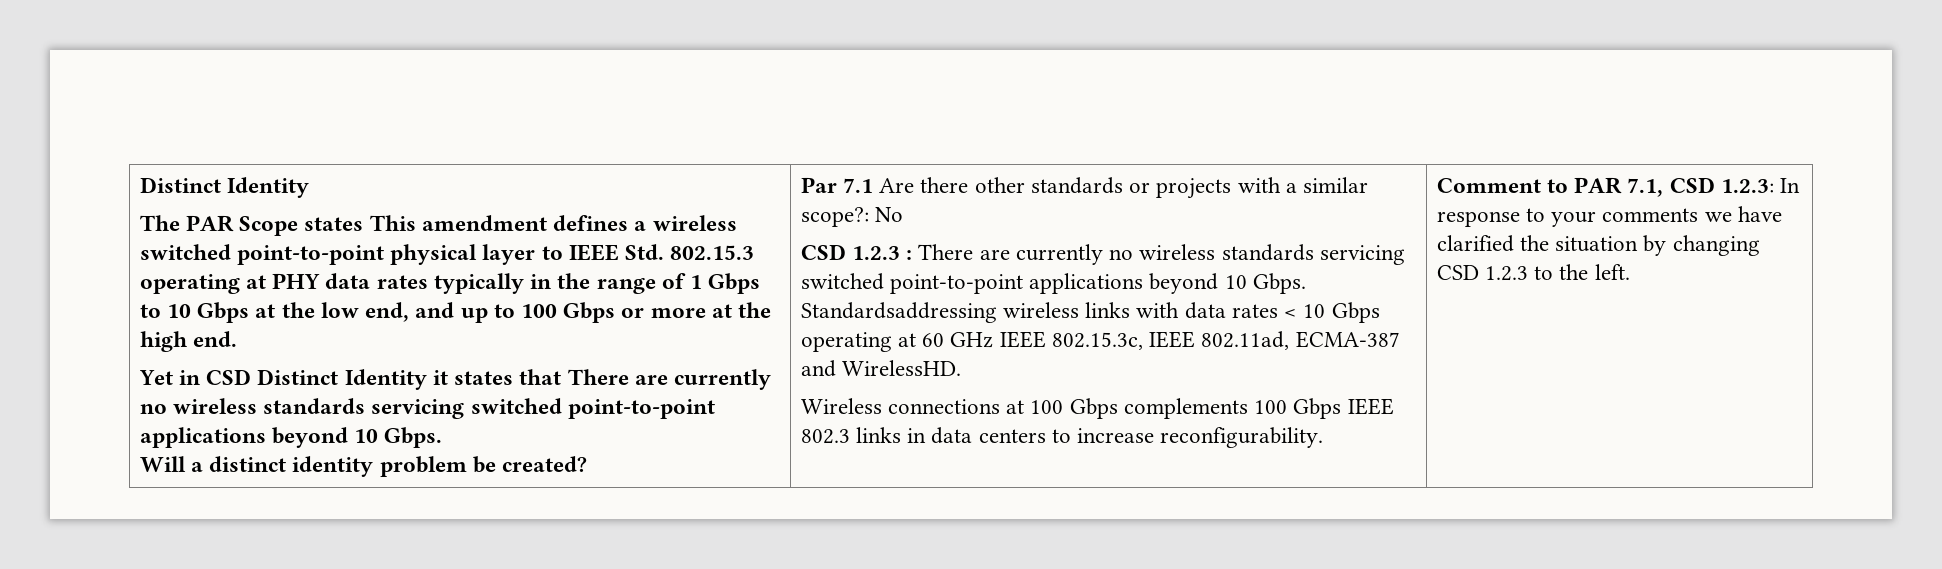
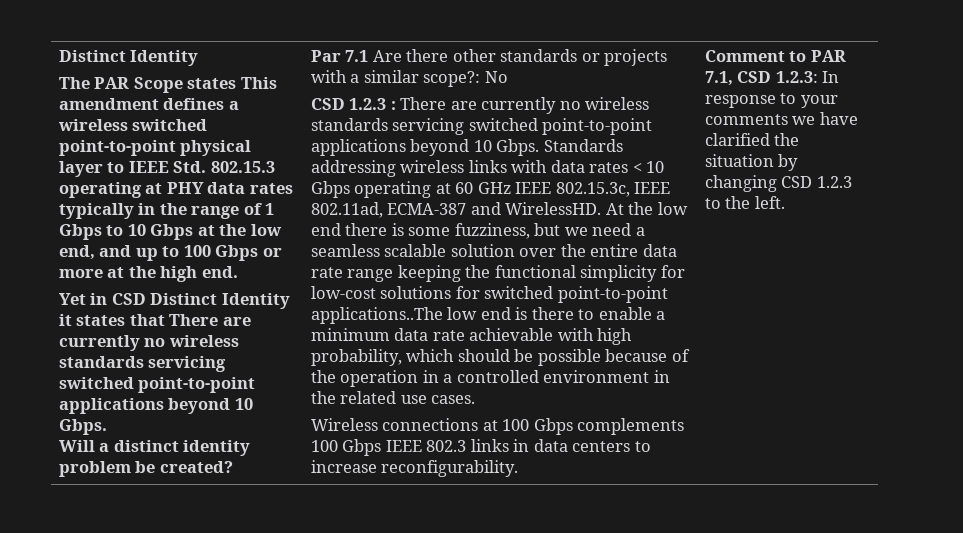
[800,302,997,323] Standardsaddressing -> [543,139,623,152] [310,160,396,177] Standards addressing
(962, 368) none -> [605,202,688,215] [310,223,645,239] [310,244,677,257] [310,265,685,282] [310,286,668,303] [310,307,666,324] [310,328,633,345] [310,349,690,366] [310,370,670,387] [310,391,476,404] At the low end there is some fuzziness, but we need a seamless scalable solution over the entire data rate range keeping the functional simplicity for low-cost solutions for switched point-to-point applications..The low end is there to enable a minimum data rate achievable with high probability, which should be possible because of the operation in a controlled environment in the related use cases.

